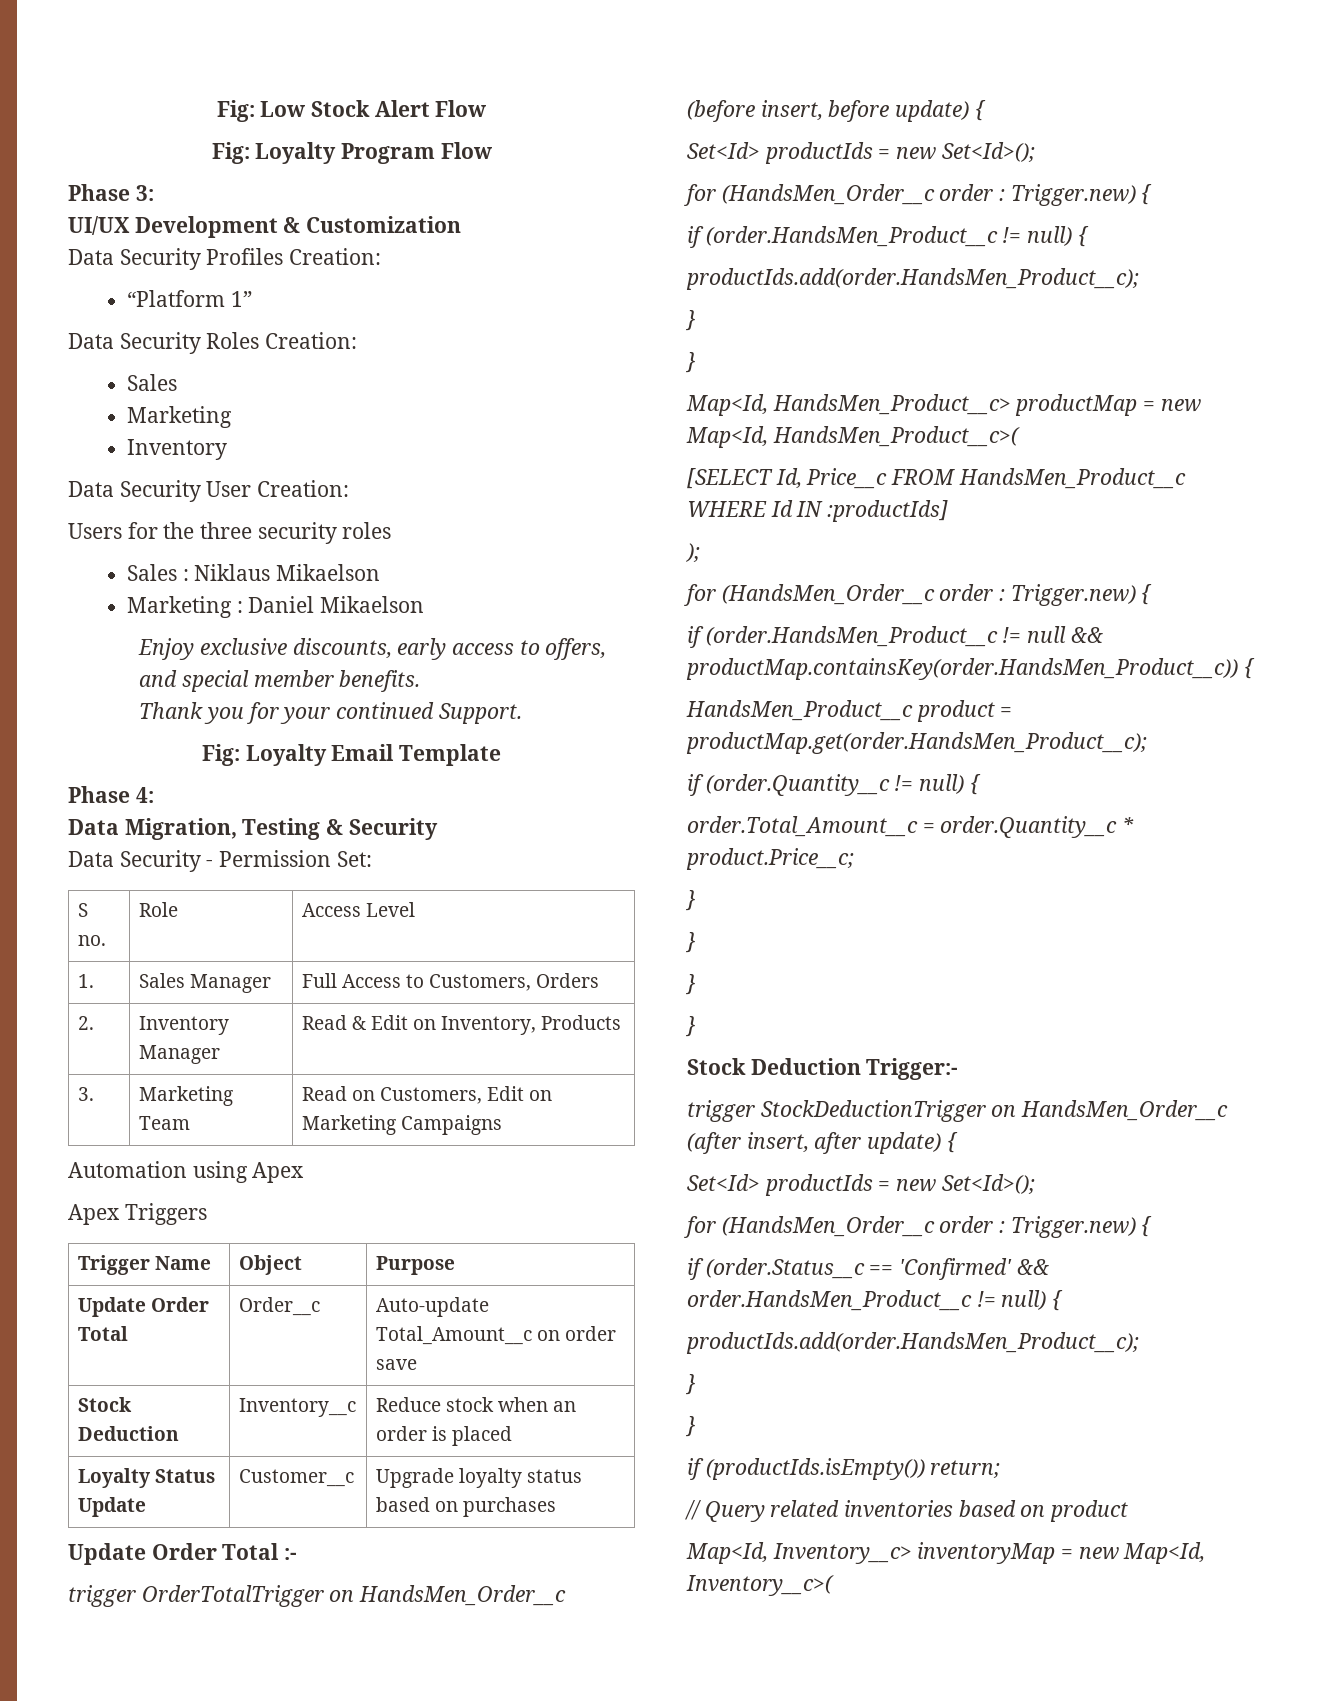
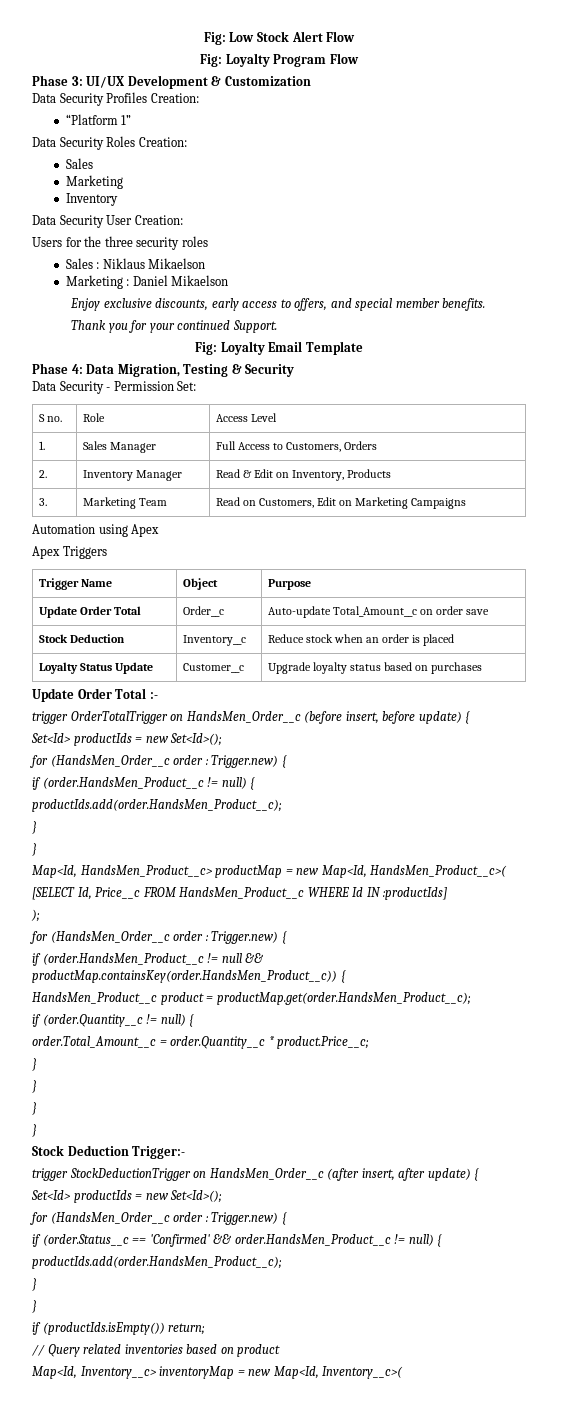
(154, 193) // -> (83, 81) none
(154, 795) // -> (83, 369) none

